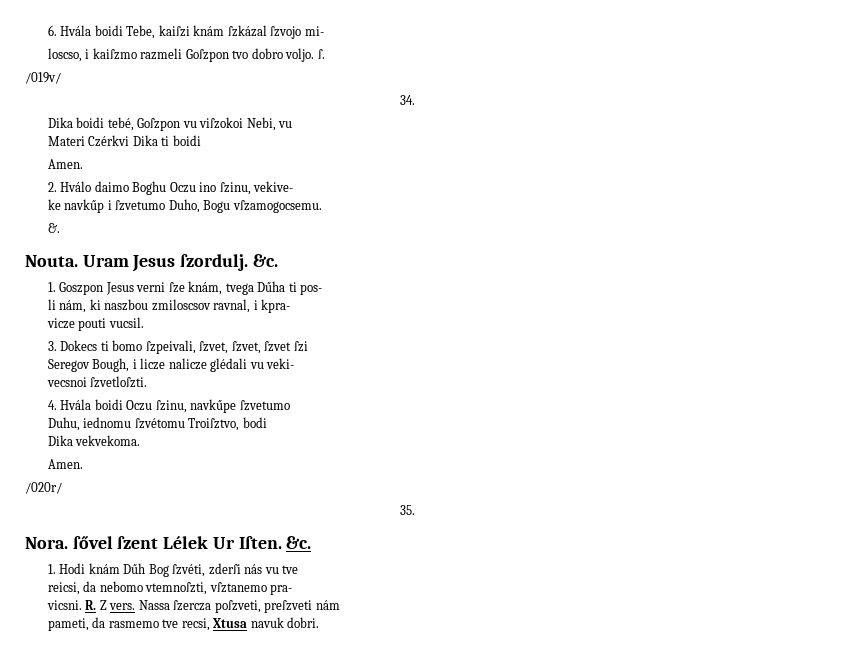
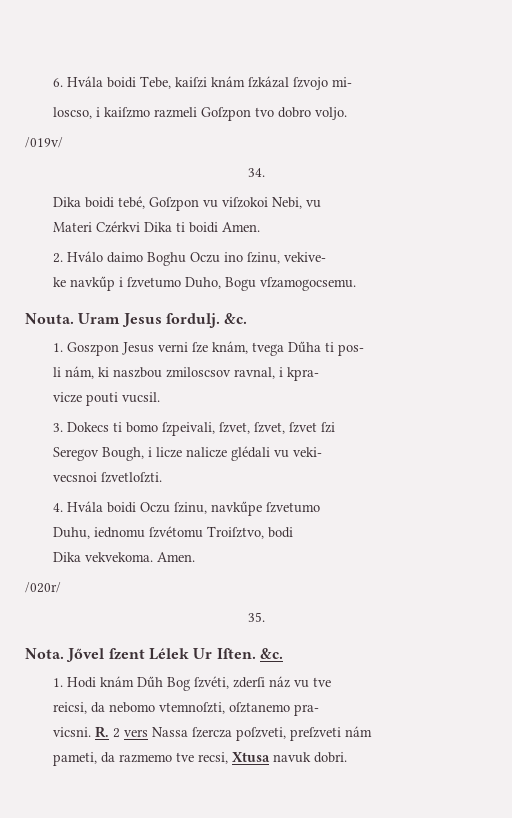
[317,49,325,59] ſ. -> (347, 113) none
(201, 140) // -> (218, 227) none
[47,223,60,233] // &. -> (356, 284) none
[180,254,249,271] ſzordulj. -> [165,313,220,328] ſordulj.
(141, 440) // -> (153, 557) none
[25,536,113,549] Nora. ſővel -> [25,648,105,662] Nota. Jővel
[244,564,263,574] nás -> [268,676,290,688] náz
[209,582,267,593] vſztanemo -> [228,702,290,713] oſztanemo
[99,600,136,610] Z vers. -> [112,728,148,738] 2 vers
[108,621,159,628] rasmemo -> [118,754,172,763] razmemo

